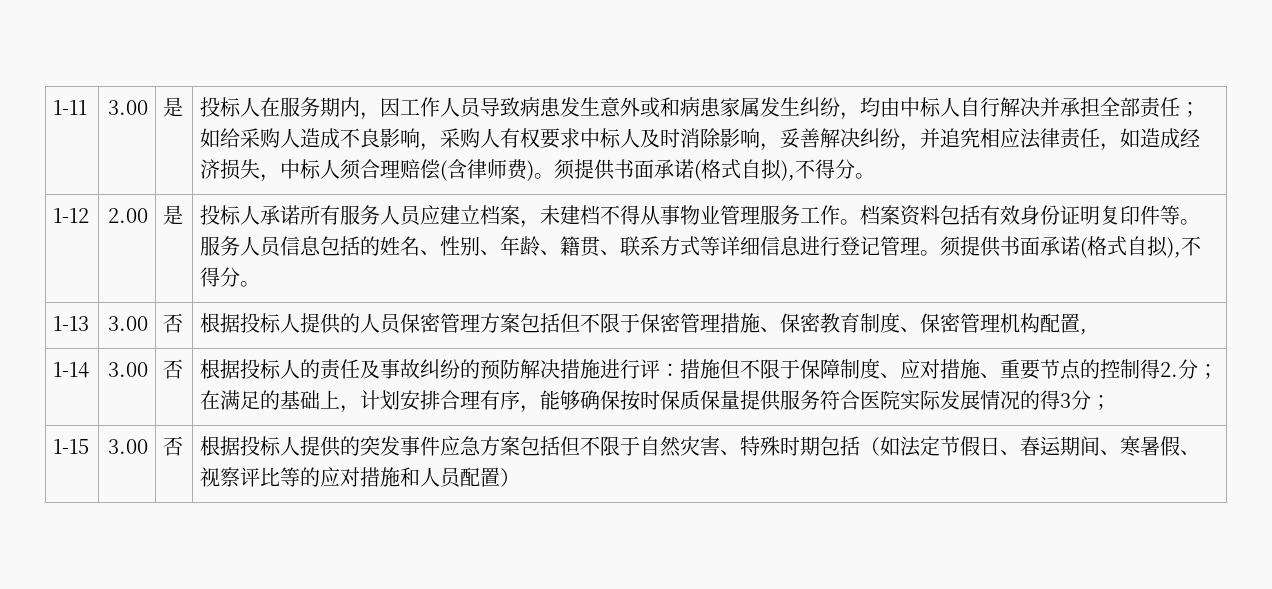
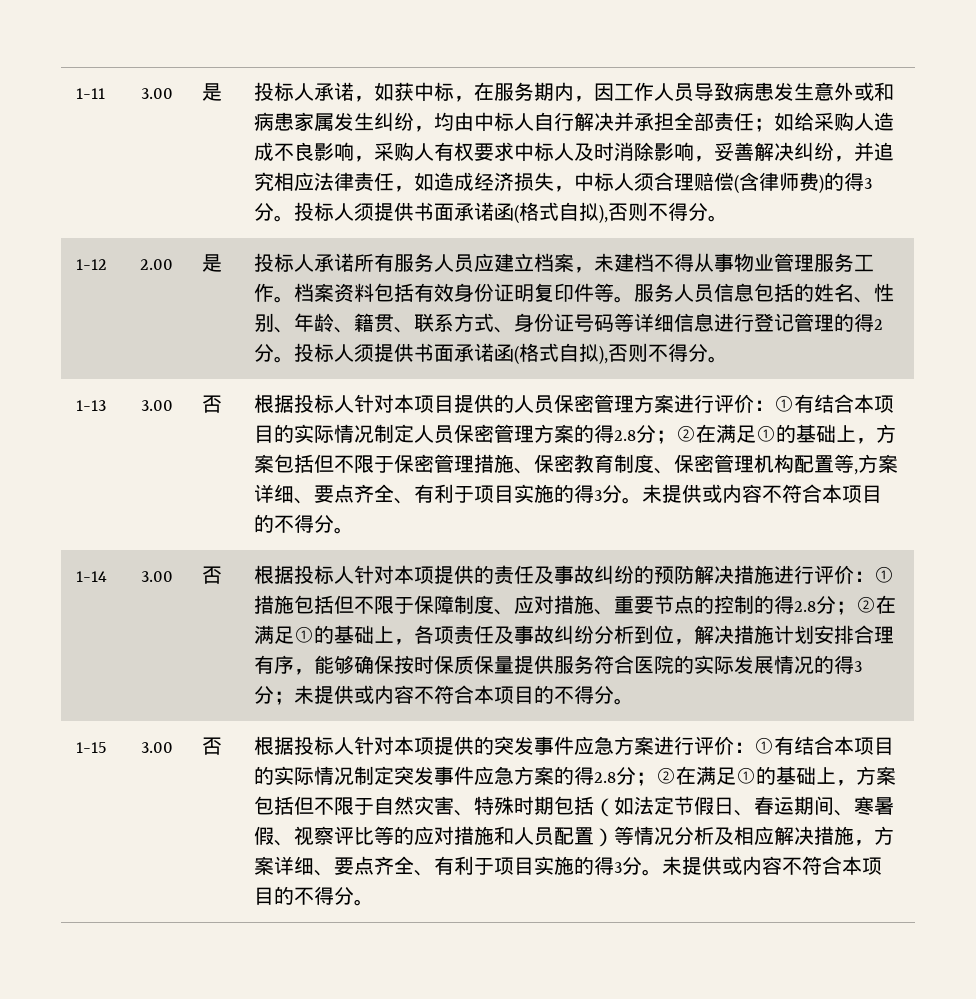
(261, 107) none -> [314,82,475,102] 承诺，如获中标，
[534,159,796,181] 。须提供书面承诺(格式自拟), -> [824,172,873,191] [254,202,649,224] 的得3分。投标人须提供书面承诺函(格式自拟),否则
(701, 246) none -> [494,313,615,333] 、身份证号码
[920,236,1182,258] 。须提供书面承诺(格式自拟), -> [834,313,884,332] [254,343,649,365] 的得2分。投标人须提供书面承诺函(格式自拟),否则
(301, 323) none -> [354,394,455,413] 针对本项目
(521, 323) none -> [674,394,895,413] [254,424,897,444] [254,454,275,473] 进行评价：①有结合本项目的实际情况制定人员保密管理方案的得2.8分；②在满足①的基础上，方案
[1080,329,1088,335] , -> [834,454,899,475] [254,484,883,504] [254,514,355,534] 等,方案详细、要点齐全、有利于项目实施的得3分。未提供或内容不符合本项目的不得分。
(301, 369) none -> [354,565,475,584] 针对本项提供
[660,359,721,379] ：措施 -> [834,565,895,584] [254,595,335,614] 价：①措施包括
[1140,359,1219,379] [200,390,361,413] 得2.分；在满足的基础上， -> [754,595,897,615] [254,625,775,645] 的得2.8分；②在满足①的基础上，各项责任及事故纠纷分析到位，解决措施
(901, 400) none -> [674,655,695,674] 的
(1112, 402) none -> [294,685,635,705] 未提供或内容不符合本项目的不得分。
(301, 446) none -> [354,736,435,755] 针对本项
(521, 446) none -> [654,736,895,755] [254,766,897,786] 进行评价：①有结合本项目的实际情况制定突发事件应急方案的得2.8分；②在满足①的基础上，方案
(521, 477) none -> [614,826,895,846] [254,856,883,876] [254,886,375,906] 等情况分析及相应解决措施，方案详细、要点齐全、有利于项目实施的得3分。未提供或内容不符合本项目的不得分。

